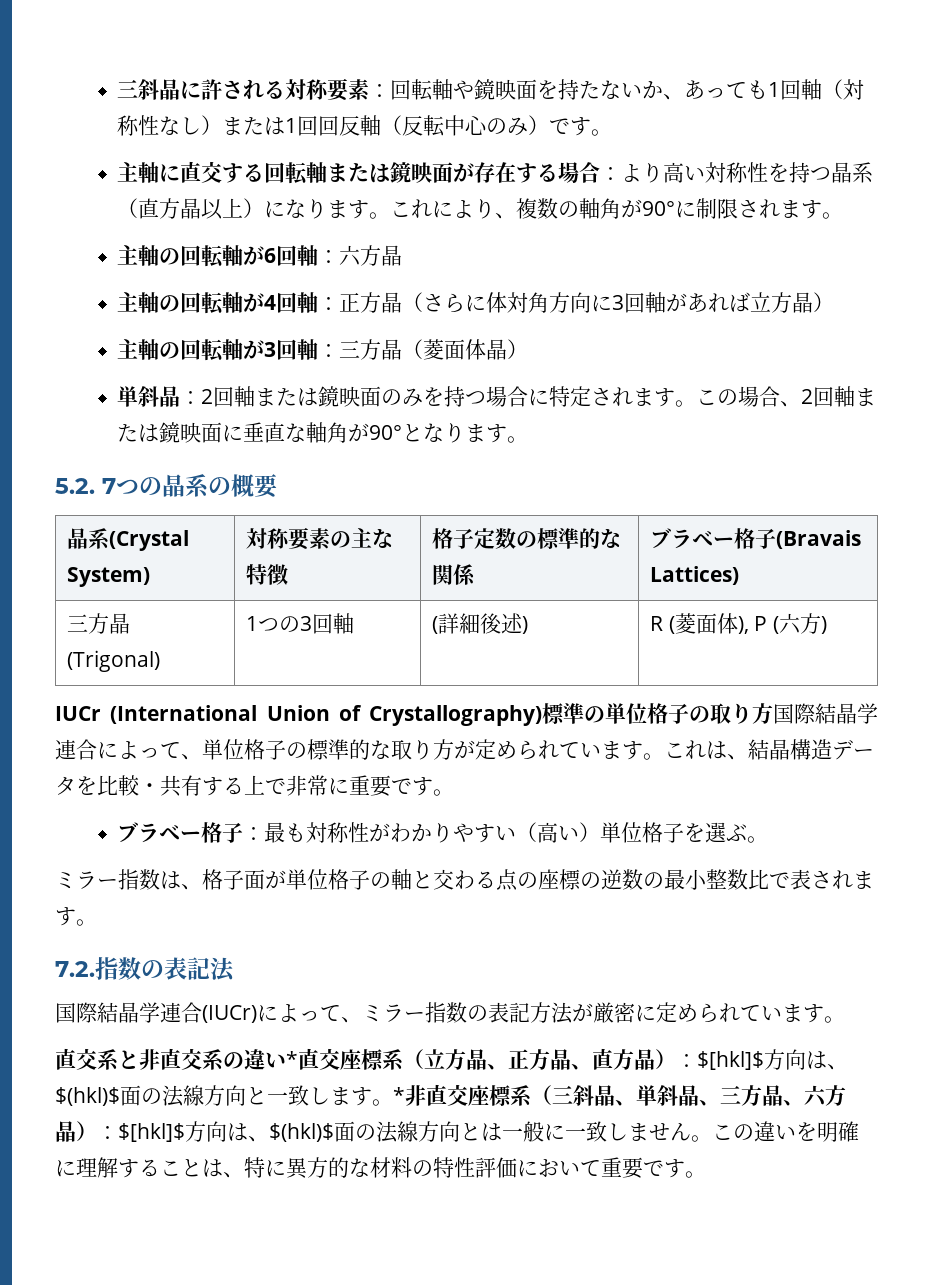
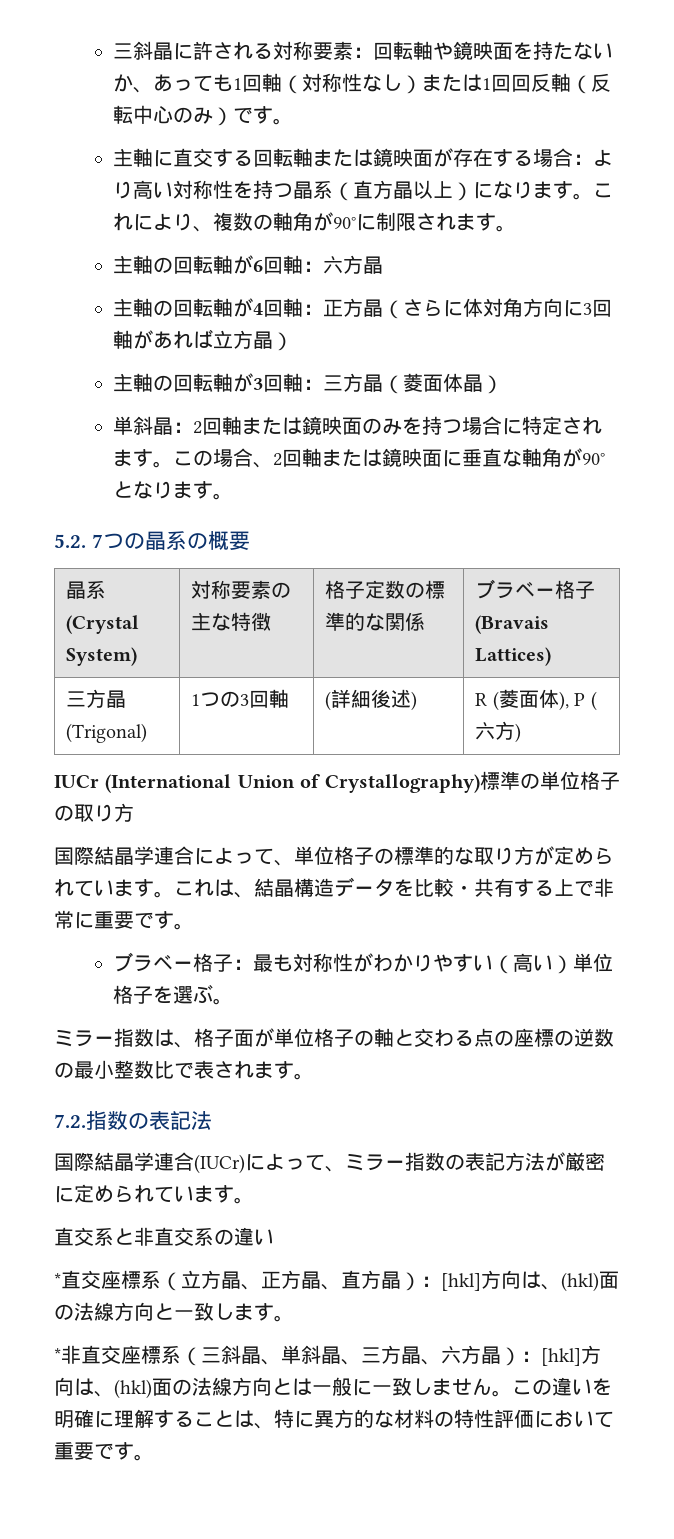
(773, 713) none -> (134, 812) //
(286, 1060) none -> (274, 1237) //
[697,1049,848,1070] [55,1087,120,1106] $[hkl]$方向は、$(hkl)$ -> [441,1270,599,1292] [hkl]方向は、(hkl)
(393, 1102) none -> (294, 1318) //
[118,1121,334,1142] $[hkl]$方向は、$(hkl)$ -> [541,1345,601,1366] [54,1377,152,1399] [hkl]方向は、(hkl)

